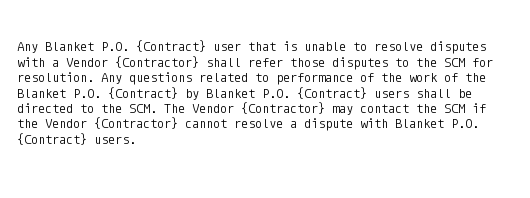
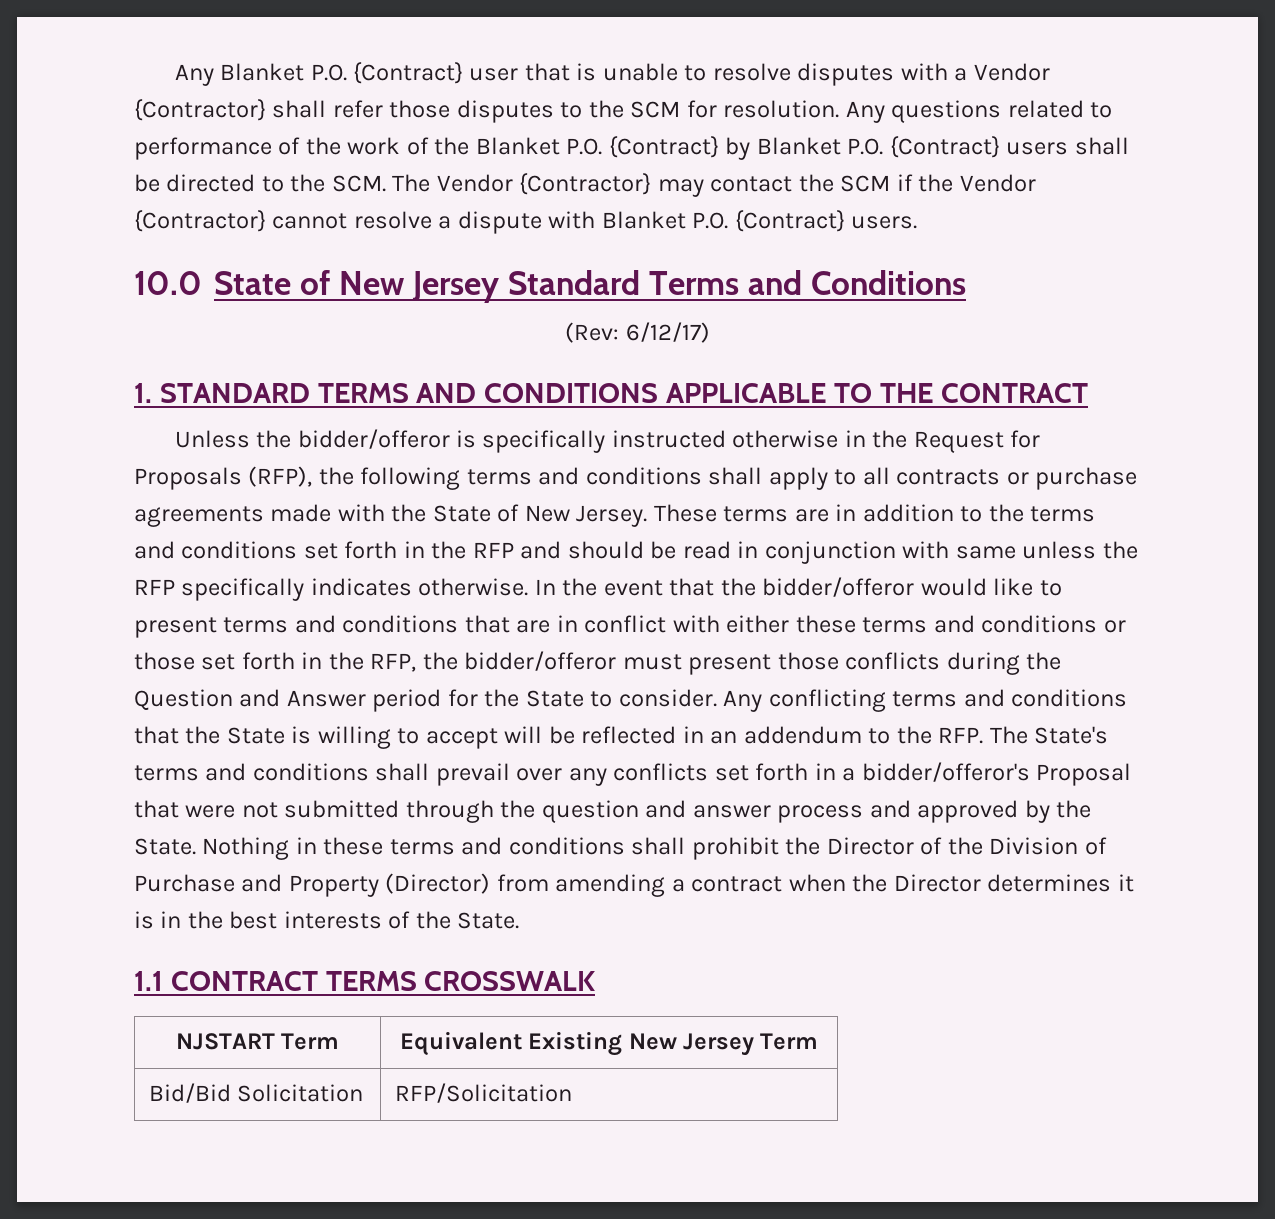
(136, 140) none -> [134,270,967,303] [565,322,710,343] [134,383,1088,403] [174,429,1041,453] [134,466,1138,490] [134,504,1096,527] [134,541,1138,564] [134,577,1062,601] [134,615,1126,638] [134,651,1062,675] [134,689,1128,712] [134,726,1109,749] [134,762,1132,786] [134,800,1092,823] [134,837,1107,860] [134,873,1134,897] [134,911,520,929] [134,971,596,991] [175,1033,340,1050] [399,1031,819,1056] [148,1083,364,1103] [394,1083,572,1103] // 10.0 State of New Jersey Standard Terms and Conditions // (Rev: 6/12/17) // 1. STANDARD TERMS AND CONDITIONS APPLICABLE TO THE CONTRACT // Unless the bidder/offeror is specifically instructed otherwise in the Request for Proposals (RFP), the following terms and conditions shall apply to all contracts or purchase agreements made with the State of New Jersey. These terms are in addition to the terms and conditions set forth in the RFP and should be read in conjunction with same unless the RFP specifically indicates otherwise. In the event that the bidder/offeror would like to present terms and conditions that are in conflict with either these terms and conditions or those set forth in the RFP, the bidder/offeror must present those conflicts during the Question and Answer period for the State to consider. Any conflicting terms and conditions that the State is willing to accept will be reflected in an addendum to the RFP. The State's terms and conditions shall prevail over any conflicts set forth in a bidder/offeror's Proposal that were not submitted through the question and answer process and approved by the State. Nothing in these terms and conditions shall prohibit the Director of the Division of Purchase and Property (Director) from amending a contract when the Director determines it is in the best interests of the State. // 1.1 CONTRACT TERMS CROSSWALK // NJSTART Term | Equivalent Existing New Jersey Term // Bid/Bid Solicitation | RFP/Solicitation

